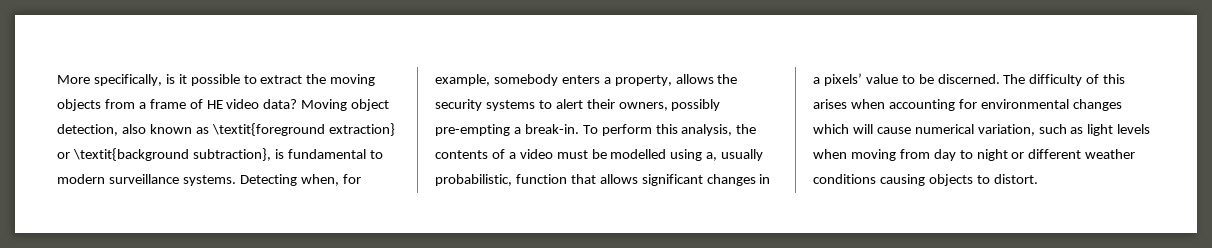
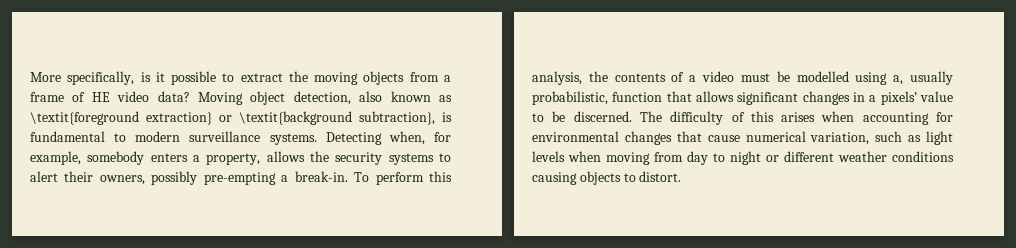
[813,124,873,134] which will -> [676,131,702,142] that

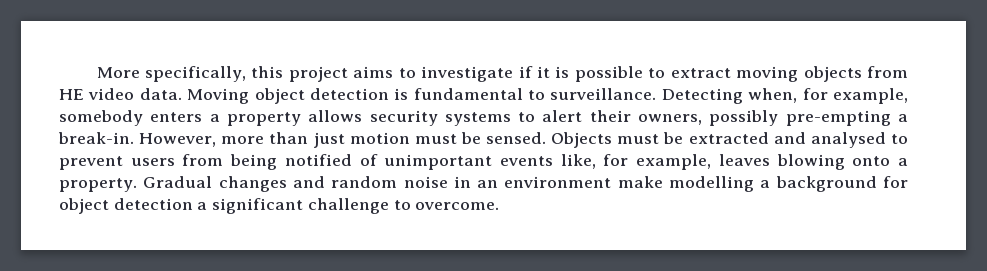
[140,72,165,82] is it -> [251,66,570,82] this project aims to investigate if it is
[288,71,308,82] the -> (731, 73) none
[443,75,451,82] [30,92,86,102] a frame of -> (908, 72) none
[157,91,190,102] data? -> [139,88,182,100] data.
[293,91,452,105] [30,111,452,125] [30,131,317,145] detection, also known as \textit{foreground extraction} or \textit{background subtraction}, is fundamental to modern surveillance systems. -> [309,88,657,100] detection is fundamental to surveillance.
[206,151,330,165] property, allows the -> [226,110,363,126] property allows
[354,171,453,185] [532,71,953,85] [532,91,953,105] [532,111,953,125] [532,131,953,145] [532,151,954,165] [532,171,682,185] To perform this analysis, the contents of a video must be modelled using a, usually probabilistic, function that allows significant changes in a pixels’ value to be discerned. The difficulty of this arises when accounting for environmental changes that cause numerical variation, such as light levels when moving from day to night or different weather conditions causing objects to distort. -> [139,132,908,148] [59,154,908,170] [59,176,908,192] [59,198,500,214] However, more than just motion must be sensed. Objects must be extracted and analysed to prevent users from being notified of unimportant events like, for example, leaves blowing onto a property. Gradual changes and random noise in an environment make modelling a background for object detection a significant challenge to overcome.

